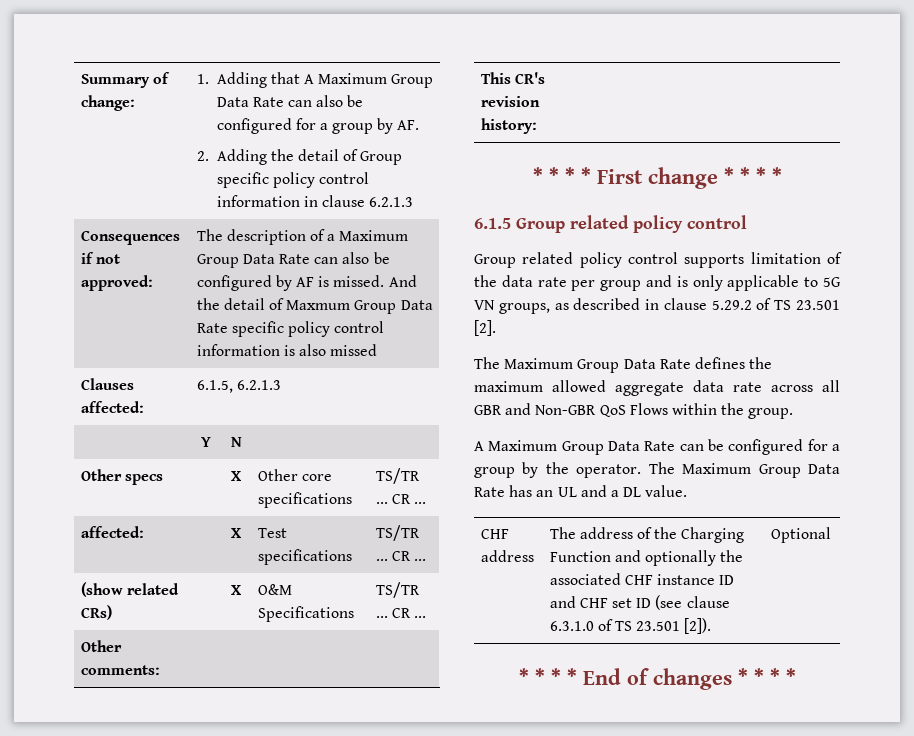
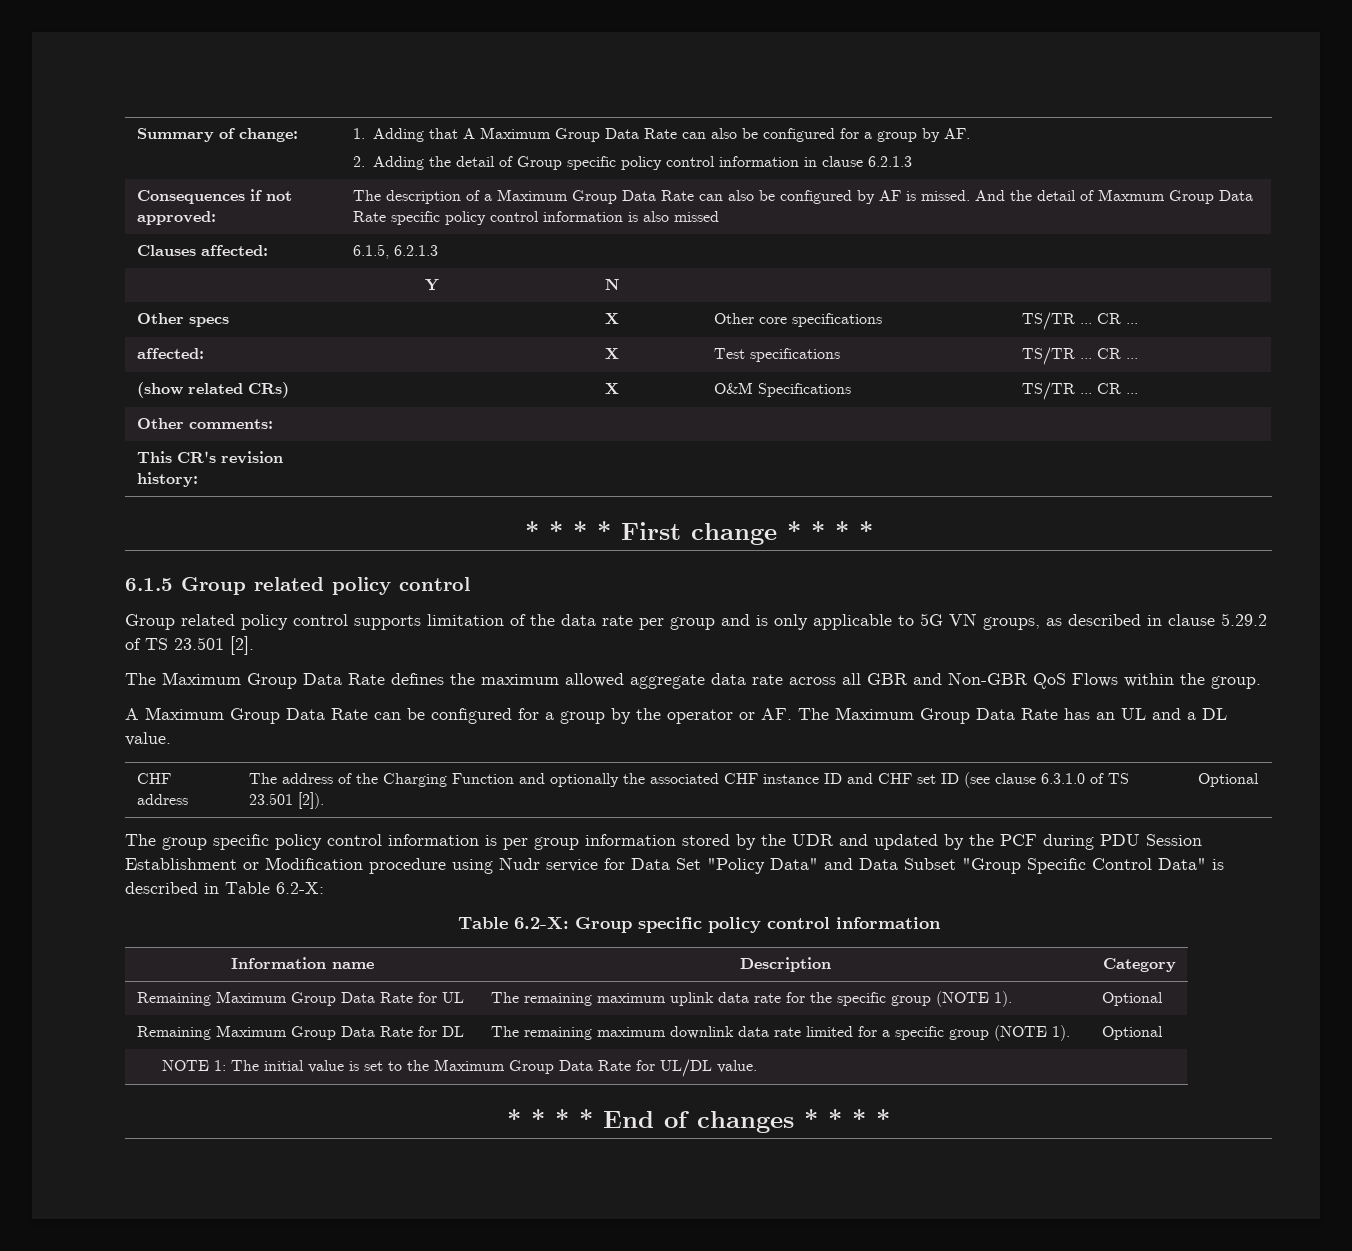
[576,464,642,478] operator. -> [667,708,792,724] operator or AF.
(831, 535) none -> [125,834,1202,850] [125,857,1224,874] [125,882,324,894] [457,917,941,933] [231,957,374,969] [739,957,831,972] [1102,958,1176,972] [136,991,464,1006] [490,991,1012,1007] [1101,992,1163,1006] [136,1025,464,1040] [490,1025,1070,1041] [1101,1026,1163,1040] [162,1059,758,1077] // The group specific policy control information is per group information stored by the UDR and updated by the PCF during PDU Session Establishment or Modification procedure using Nudr service for Data Set "Policy Data" and Data Subset "Group Specific Control Data" is described in Table 6.2-X: // Table 6.2-X: Group specific policy control information // Information name | Description | Category // Remaining Maximum Group Data Rate for UL | The remaining maximum uplink data rate for the specific group (NOTE 1). | Optional // Remaining Maximum Group Data Rate for DL | The remaining maximum downlink data rate limited for a specific group (NOTE 1). | Optional // NOTE 1: The initial value is set to the Maximum Group Data Rate for UL/DL value.

